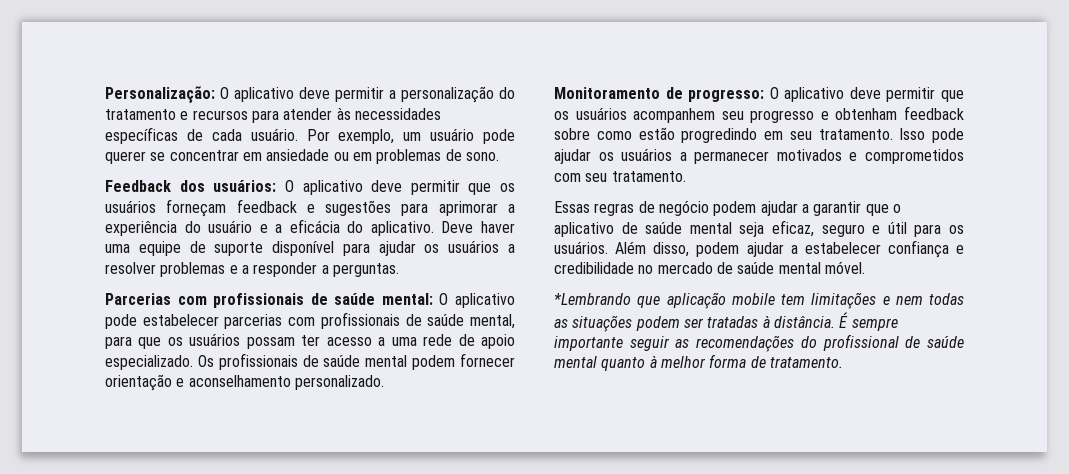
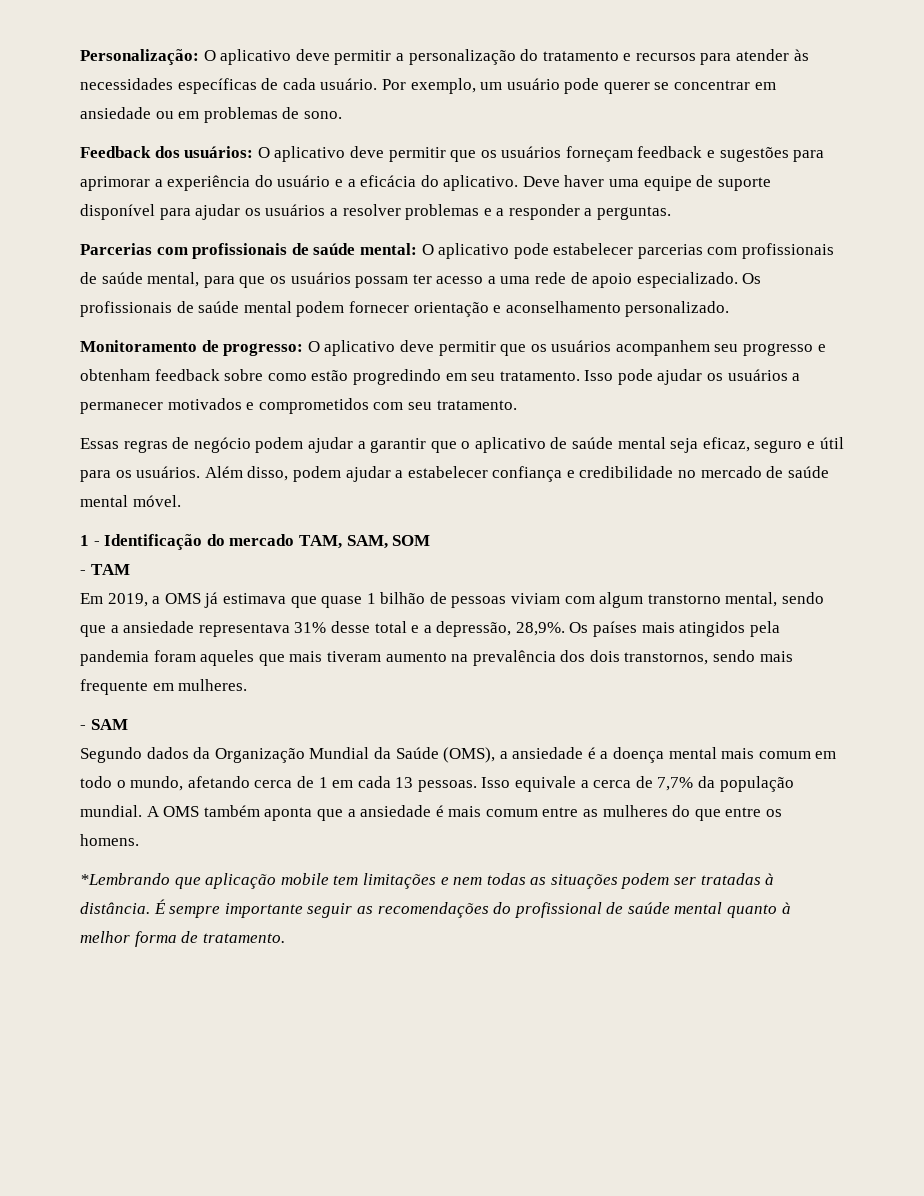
(865, 267) none -> [80,534,431,550] [80,564,130,575] [80,592,825,608] [80,621,780,637] [80,650,793,666] [80,679,248,695] [80,719,128,730] [80,747,837,763] [80,776,794,792] [80,805,783,821] [80,834,139,846] // 1 - Identificação do mercado TAM, SAM, SOM // - TAM // Em 2019, a OMS já estimava que quase 1 bilhão de pessoas viviam com algum transtorno mental, sendo que a ansiedade representava 31% desse total e a depressão, 28,9%. Os países mais atingidos pela pandemia foram aqueles que mais tiveram aumento na prevalência dos dois transtornos, sendo mais frequente em mulheres. // - SAM // Segundo dados da Organização Mundial da Saúde (OMS), a ansiedade é a doença mental mais comum em todo o mundo, afetando cerca de 1 em cada 13 pessoas. Isso equivale a cerca de 7,7% da população mundial. A OMS também aponta que a ansiedade é mais comum entre as mulheres do que entre os homens.

